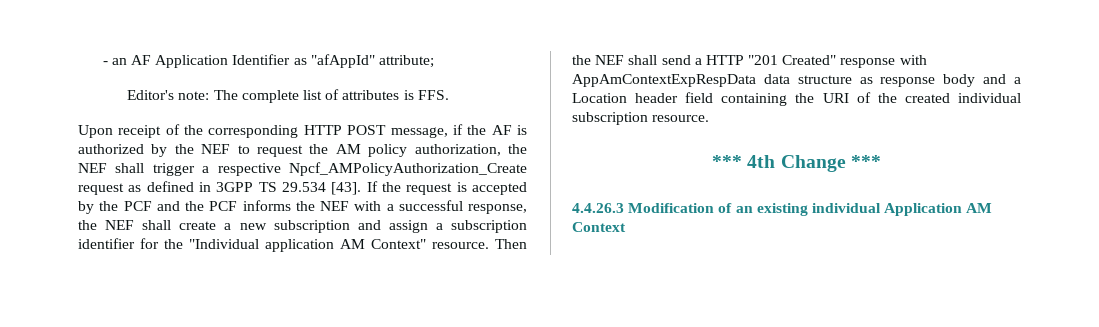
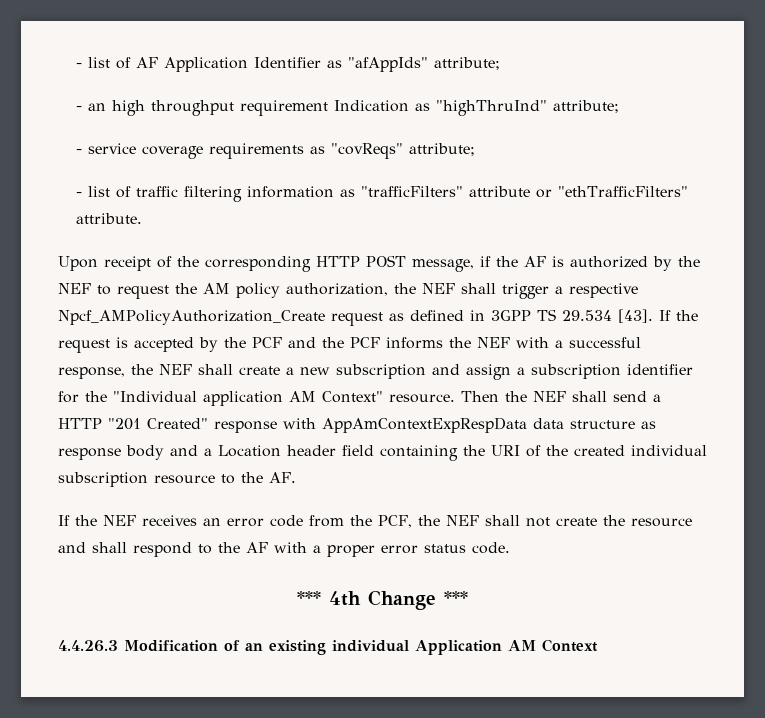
[102,58,127,65] - an -> [75,57,131,69] - list of
[310,54,434,68] [127,89,449,103] "afAppId" attribute; // Editor's note: The complete list of attributes is FFS. -> [347,57,500,72] [75,100,619,116] [75,143,475,159] [75,186,688,202] [75,213,142,224] "afAppIds" attribute; // - an high throughput requirement Indication as "highThruInd" attribute; // - service coverage requirements as "covReqs" attribute; // - list of traffic filtering information as "trafficFilters" attribute or "ethTrafficFilters" attribute.
[652,115,710,122] resource. -> [154,472,296,484] [58,515,692,528] [58,542,510,557] resource to the AF. // If the NEF receives an error code from the PCF, the NEF shall not create the resource and shall respond to the AF with a proper error status code.

